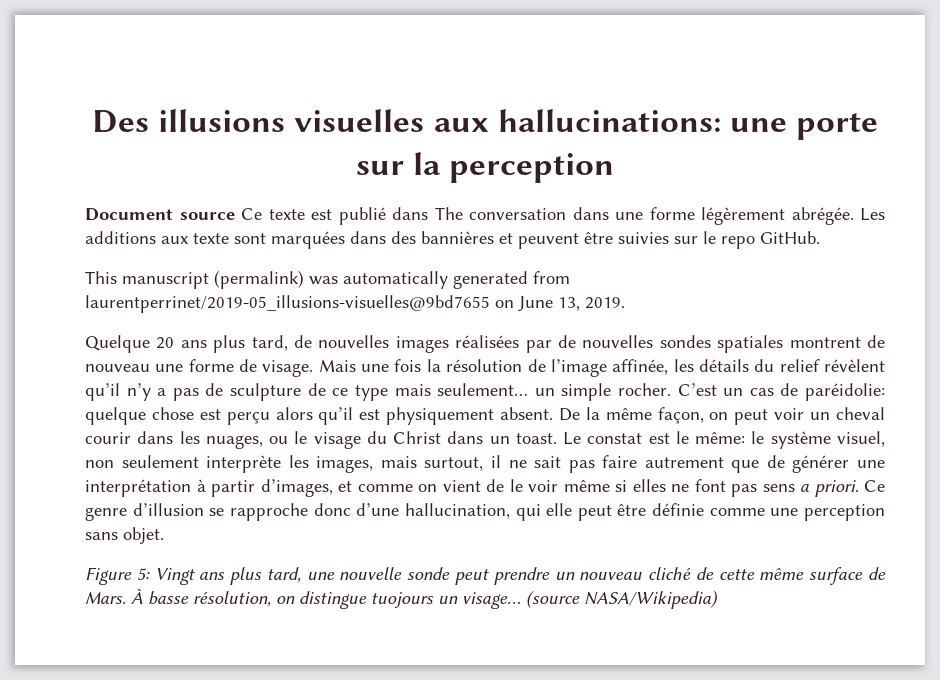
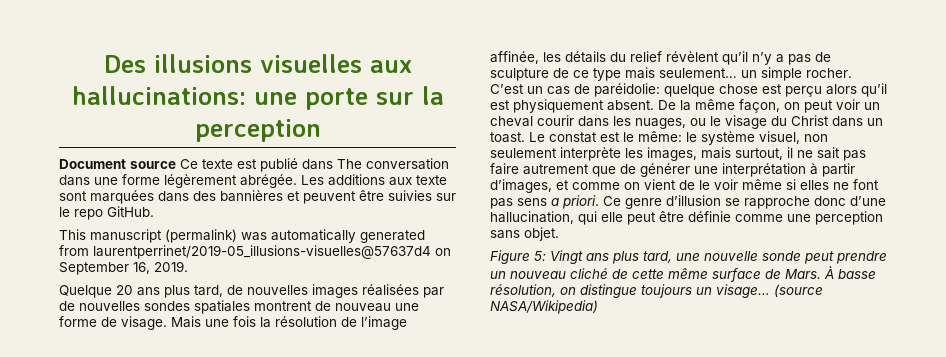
[85,295,580,313] laurentperrinet/2019-05_illusions-visuelles@9bd7655 on June 13, -> [93,245,451,259] [59,262,150,275] laurentperrinet/2019-05_illusions-visuelles@57637d4 on September 16,
[371,592,434,608] tuojours -> [641,284,692,298] toujours

